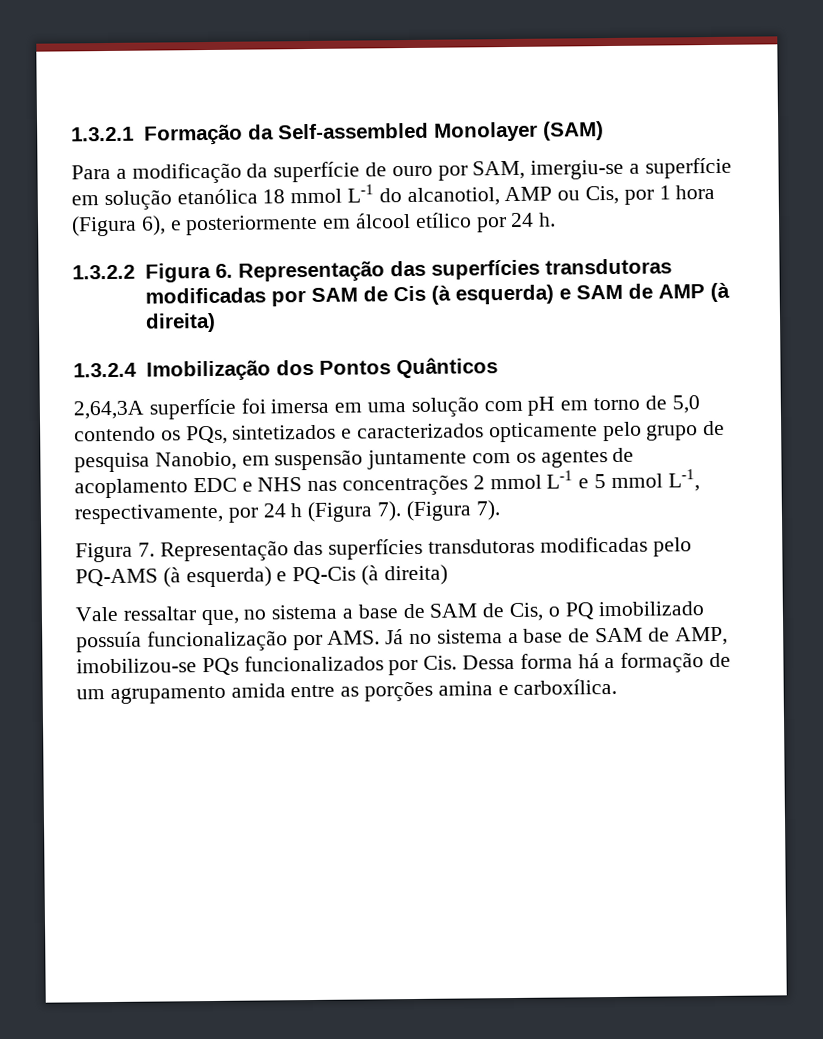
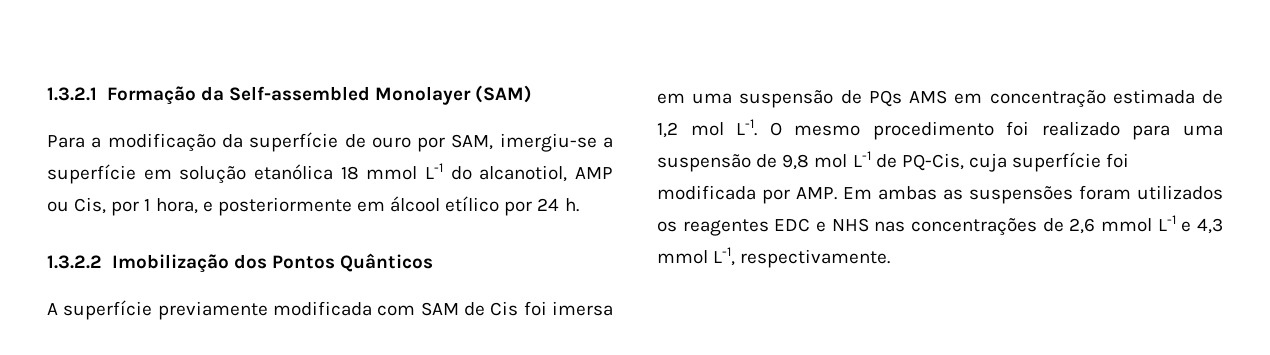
[675,184,716,200] [71,215,166,237] hora (Figura 6), -> [155,198,198,214] hora,
[144,258,672,283] [144,282,730,307] [144,312,216,333] [73,357,498,382] [73,395,700,420] [74,420,726,445] [74,447,635,473] [74,478,188,499] Figura 6. Representação das superfícies transdutoras modificadas por SAM de Cis (à esquerda) e SAM de AMP (à direita) // 1.3.2.4 Imobilização dos Pontos Quânticos // 2,64,3A superfície foi imersa em uma solução com pH em torno de 5,0 contendo os PQs, sintetizados e caracterizados opticamente pelo grupo de pesquisa Nanobio, em suspensão juntamente com os agentes de acoplamento -> [111,253,433,273] [47,300,613,320] [657,89,1223,108] [657,119,1223,140] [657,151,1130,172] [657,185,1223,204] [657,219,769,236] Imobilização dos Pontos Quânticos // A superfície previamente modificada com SAM de Cis foi imersa em uma suspensão de PQs AMS em concentração estimada de 1,2 mol L-1. O mesmo procedimento foi realizado para uma suspensão de 9,8 mol L-1 de PQ-Cis, cuja superfície foi modificada por AMP. Em ambas as suspensões foram utilizados os reagentes
[472,475,485,490] 2 -> [1042,218,1096,234] de 2,6
[594,474,607,489] 5 -> [1197,218,1223,234] 4,3
[74,500,501,525] [75,536,692,563] [75,564,448,588] [75,601,705,626] [76,626,728,653] [76,652,732,676] [76,678,618,705] respectivamente, por 24 h (Figura 7). (Figura 7). // Figura 7. Representação das superfícies transdutoras modificadas pelo PQ-AMS (à esquerda) e PQ-Cis (à direita) // Vale ressaltar que, no sistema a base de SAM de Cis, o PQ imobilizado possuía funcionalização por AMS. Já no sistema a base de SAM de AMP, imobilizou-se PQs funcionalizados por Cis. Dessa forma há a formação de um agrupamento amida entre as porções amina e carboxílica. -> [740,249,891,268] respectivamente.

